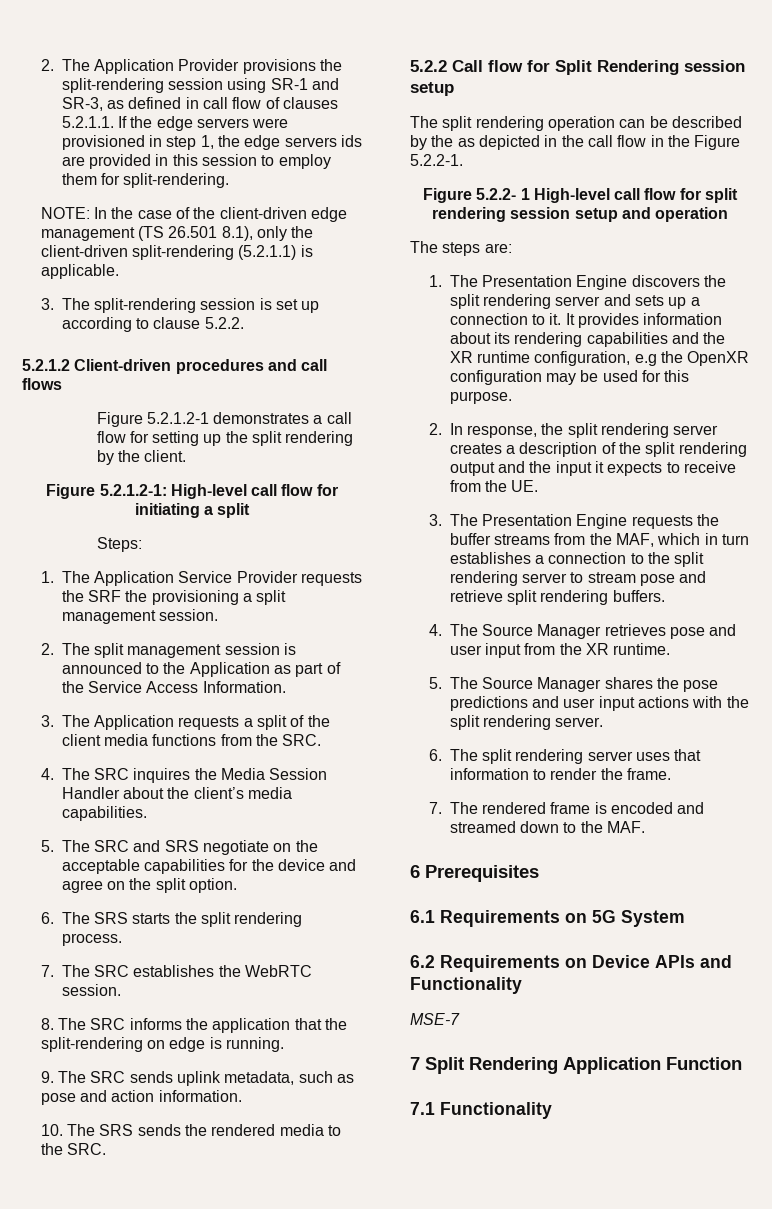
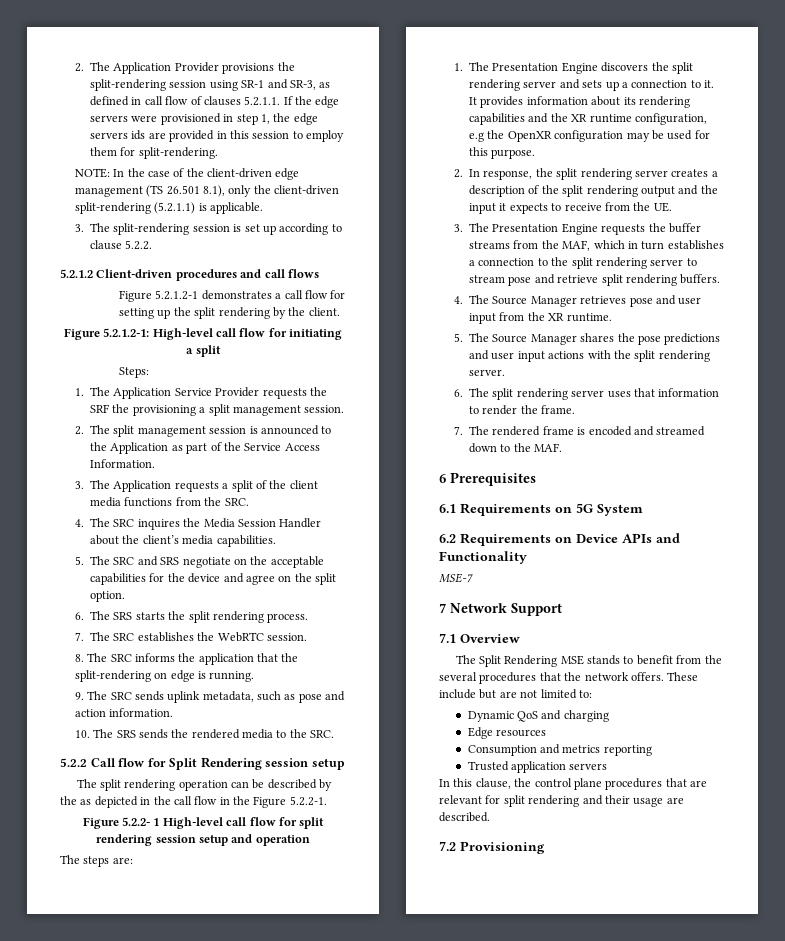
[425,1057,742,1074] [410,1102,552,1119] Split Rendering Application Function // 7.1 Functionality -> [450,603,562,616] [439,633,520,643] [455,655,722,667] [439,672,699,684] [439,689,592,699] [467,710,609,722] [467,727,546,739] [467,744,652,756] [467,761,608,773] [439,778,707,790] [439,795,684,807] [439,812,490,822] [439,841,545,854] Network Support // 7.1 Overview // The Split Rendering MSE stands to benefit from the several procedures that the network offers. These include but are not limited to: // Dynamic QoS and charging // Edge resources // Consumption and metrics reporting // Trusted application servers // In this clause, the control plane procedures that are relevant for split rendering and their usage are described. // 7.2 Provisioning

